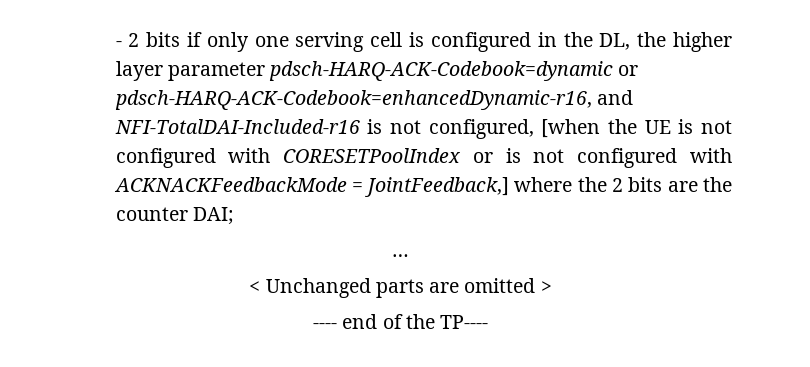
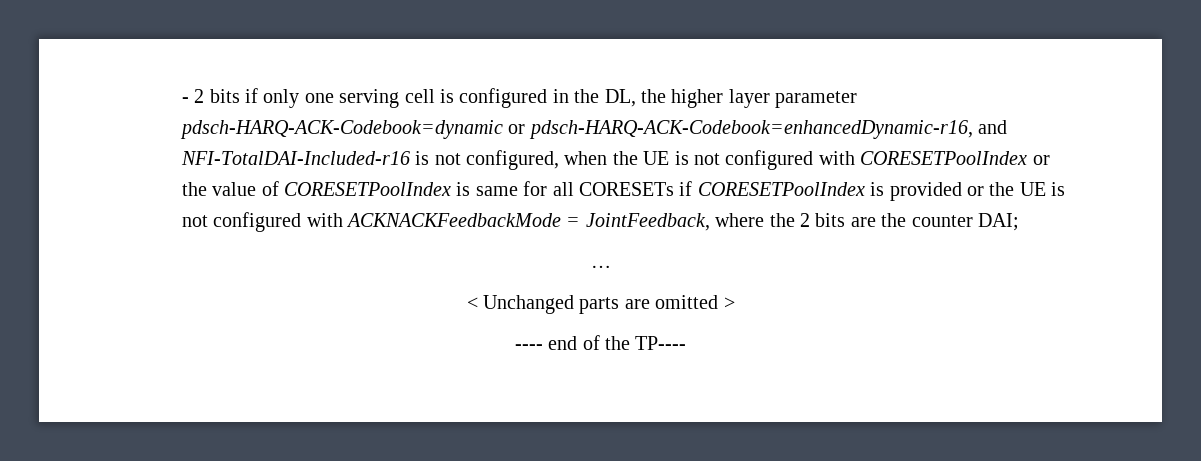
[541,119,601,138] [when -> [564,151,608,165] when
(493, 157) none -> [181,181,1046,201] the value of CORESETPoolIndex is same for all CORESETs if CORESETPoolIndex is provided or the UE
[364,177,510,197] JointFeedback,] -> [585,213,710,231] JointFeedback,

